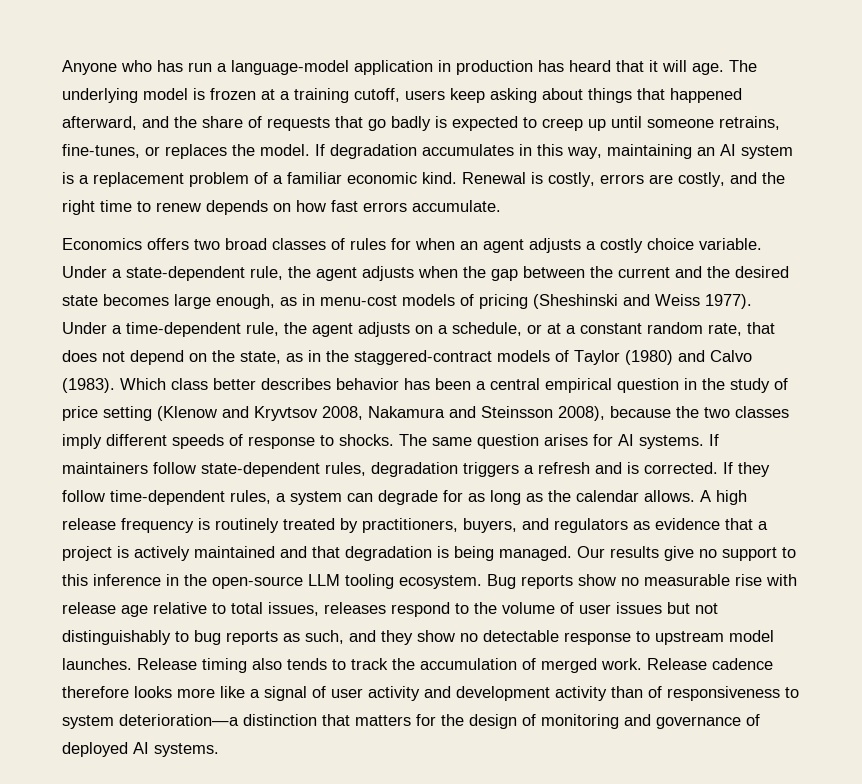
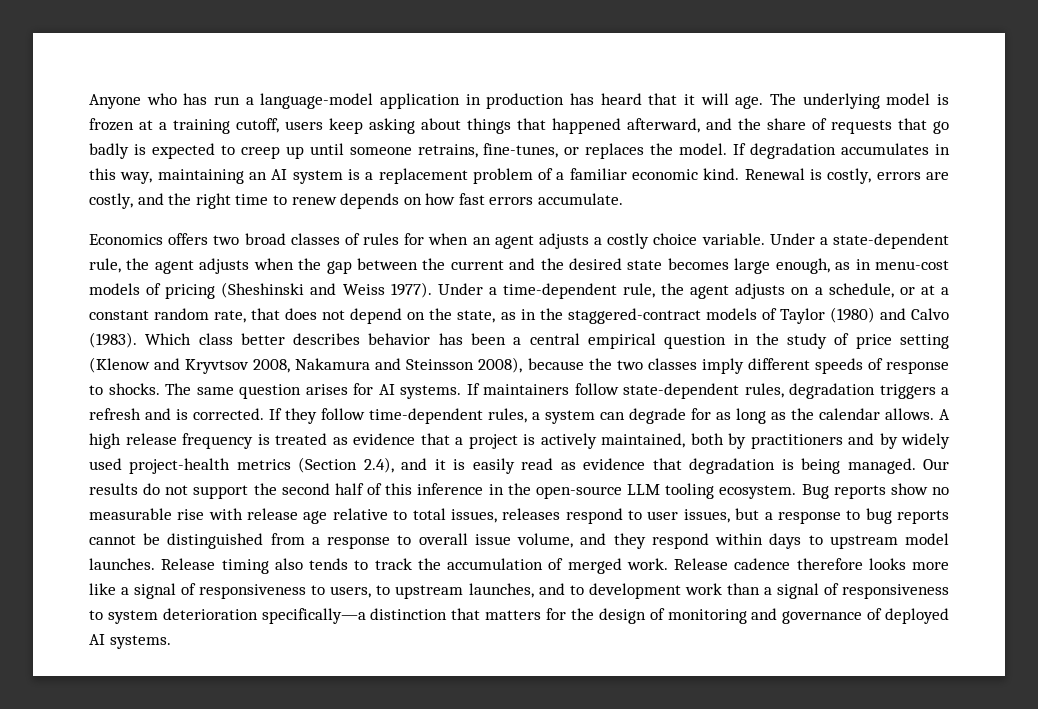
[215,518,628,533] routinely treated by practitioners, buyers, and regulators -> [275,433,327,445] treated
[194,546,307,558] maintained and -> [601,433,950,449] [89,457,646,474] maintained, both by practitioners and by widely used project-health metrics (Section 2.4), and it is easily read as evidence
[664,546,796,561] give no support to -> [143,483,383,499] do not support the second half of
[474,602,718,614] [62,630,631,645] the volume of user issues but not distinguishably to bug reports as such, and they show no detectable response -> [647,508,949,524] [89,533,802,549] user issues, but a response to bug reports cannot be distinguished from a response to overall issue volume, and they respond within days
[331,686,643,701] user activity and development activity than -> [199,583,819,599] responsiveness to users, to upstream launches, and to development work than a signal
[119,714,239,726] deterioration—a -> [162,608,366,624] deterioration specifically—a

